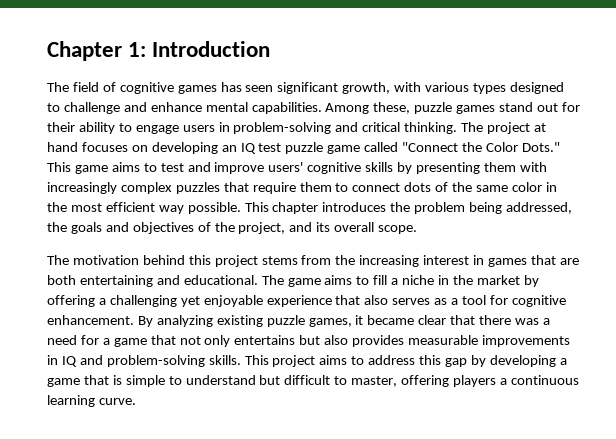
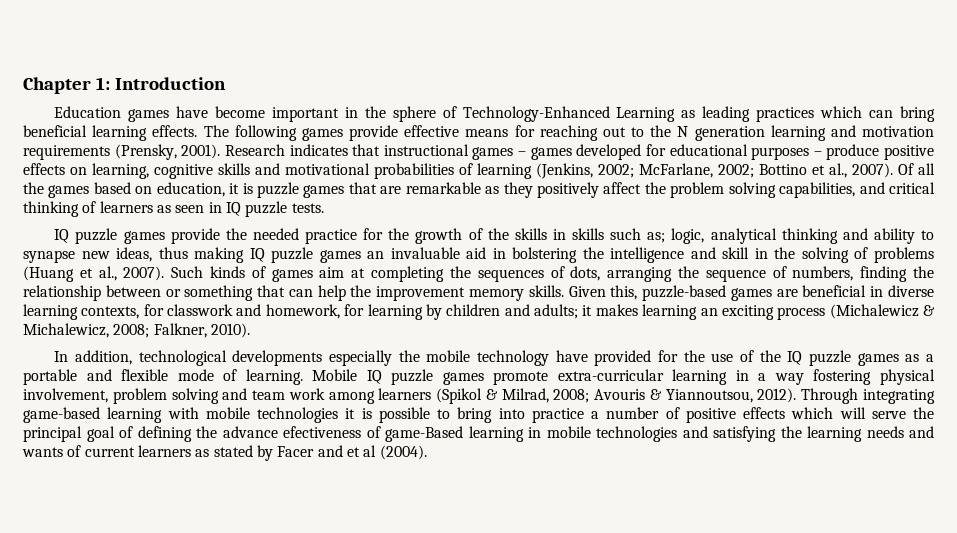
[47,82,564,94] [47,102,580,114] [47,122,546,134] [47,142,560,154] [47,162,547,174] [47,182,557,194] [47,202,573,214] [47,222,418,234] [47,255,579,267] [47,275,539,287] [47,295,566,307] [47,315,550,327] [47,335,570,347] [47,355,567,367] [47,375,579,387] [47,395,136,407] The field of cognitive games has seen significant growth, with various types designed to challenge and enhance mental capabilities. Among these, puzzle games stand out for their ability to engage users in problem-solving and critical thinking. The project at hand focuses on developing an IQ test puzzle game called "Connect the Color Dots." This game aims to test and improve users' cognitive skills by presenting them with increasingly complex puzzles that require them to connect dots of the same color in the most efficient way possible. This chapter introduces the problem being addressed, the goals and objectives of the project, and its overall scope. // The motivation behind this project stems from the increasing interest in games that are both entertaining and educational. The game aims to fill a niche in the market by offering a challenging yet enjoyable experience that also serves as a tool for cognitive enhancement. By analyzing existing puzzle games, it became clear that there was a need for a game that not only entertains but also provides measurable improvements in IQ and problem-solving skills. This project aims to address this gap by developing a game that is simple to understand but difficult to master, offering players a continuous learning curve. -> [54,106,935,122] [23,125,934,141] [23,144,934,160] [23,163,935,179] [23,182,936,198] [23,201,324,217] [54,228,935,244] [23,247,934,263] [23,266,935,282] [23,285,935,301] [23,304,935,320] [23,323,250,338] [54,350,934,366] [23,369,935,385] [23,388,935,404] [23,407,934,423] [23,426,934,442] [22,445,427,461] Education games have become important in the sphere of Technology-Enhanced Learning as leading practices which can bring beneficial learning effects. The following games provide effective means for reaching out to the N generation learning and motivation requirements (Prensky, 2001). Research indicates that instructional games – games developed for educational purposes – produce positive effects on learning, cognitive skills and motivational probabilities of learning (Jenkins, 2002; McFarlane, 2002; Bottino et al., 2007). Of all the games based on education, it is puzzle games that are remarkable as they positively affect the problem solving capabilities, and critical thinking of learners as seen in IQ puzzle tests. // IQ puzzle games provide the needed practice for the growth of the skills in skills such as; logic, analytical thinking and ability to synapse new ideas, thus making IQ puzzle games an invaluable aid in bolstering the intelligence and skill in the solving of problems (Huang et al., 2007). Such kinds of games aim at completing the sequences of dots, arranging the sequence of numbers, finding the relationship between or something that can help the improvement memory skills. Given this, puzzle-based games are beneficial in diverse learning contexts, for classwork and homework, for learning by children and adults; it makes learning an exciting process (Michalewicz & Michalewicz, 2008; Falkner, 2010). // In addition, technological developments especially the mobile technology have provided for the use of the IQ puzzle games as a portable and flexible mode of learning. Mobile IQ puzzle games promote extra-curricular learning in a way fostering physical involvement, problem solving and team work among learners (Spikol & Milrad, 2008; Avouris & Yiannoutsou, 2012). Through integrating game-based learning with mobile technologies it is possible to bring into practice a number of positive effects which will serve the principal goal of defining the advance efectiveness of game-Based learning in mobile technologies and satisfying the learning needs and wants of current learners as stated by Facer and et al (2004).

